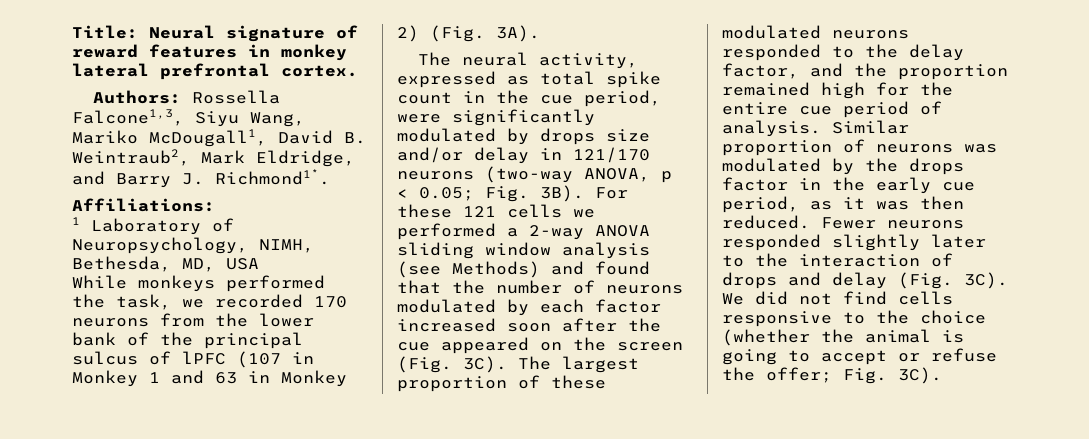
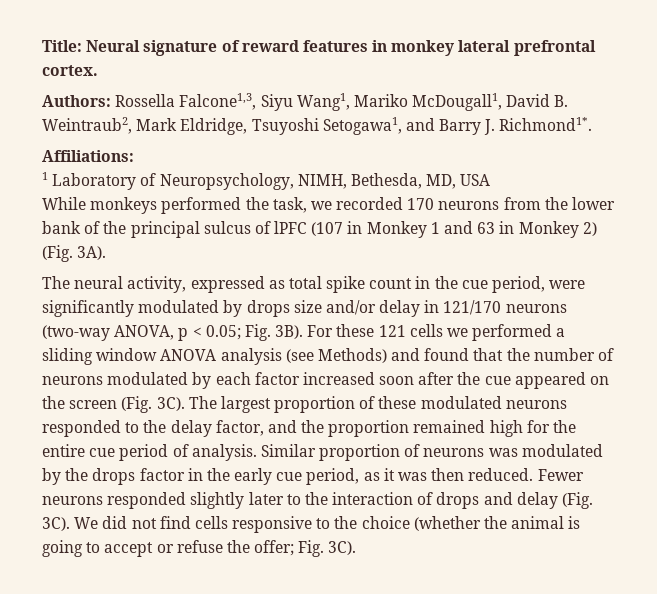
[250,112,305,127] Wang, -> [296,93,350,111] Wang1,
(355, 158) none -> [251,117,402,135] Tsuyoshi Setogawa1,
[529,225,650,240] 2-way ANOVA -> (566, 332) none
(551, 249) none -> [160,349,217,361] ANOVA

